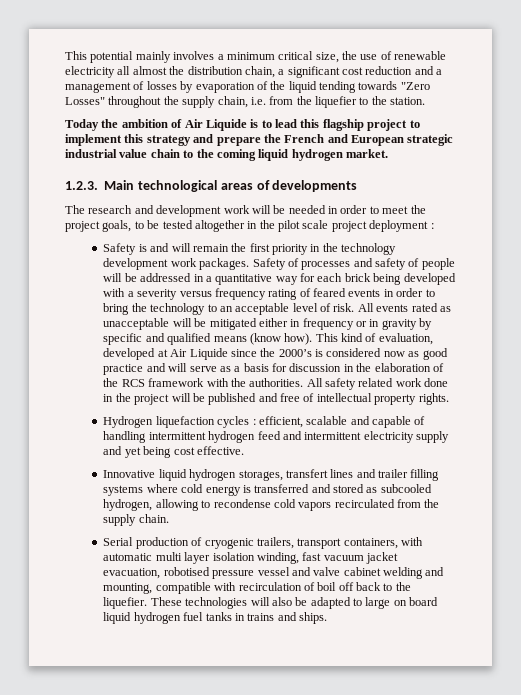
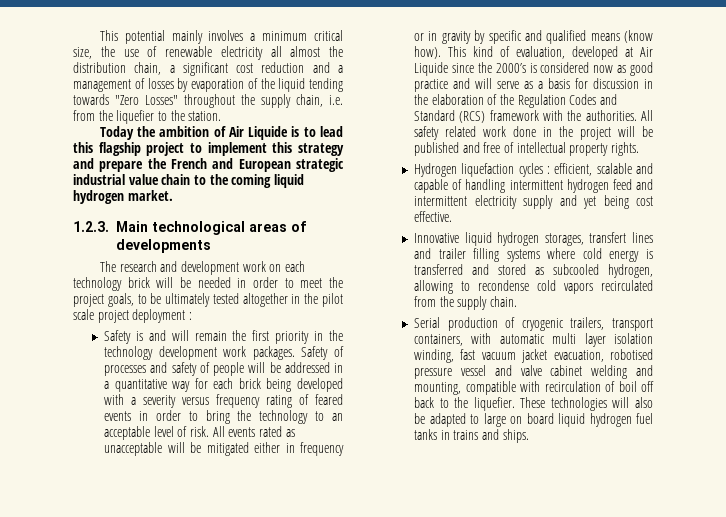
(250, 209) none -> [269,261,305,272] [73,277,150,291] on each technology brick
(160, 224) none -> [165,293,211,307] ultimately
[121,379,145,387] RCS -> [517,94,617,108] [414,110,486,123] Regulation Codes and Standard (RCS)

